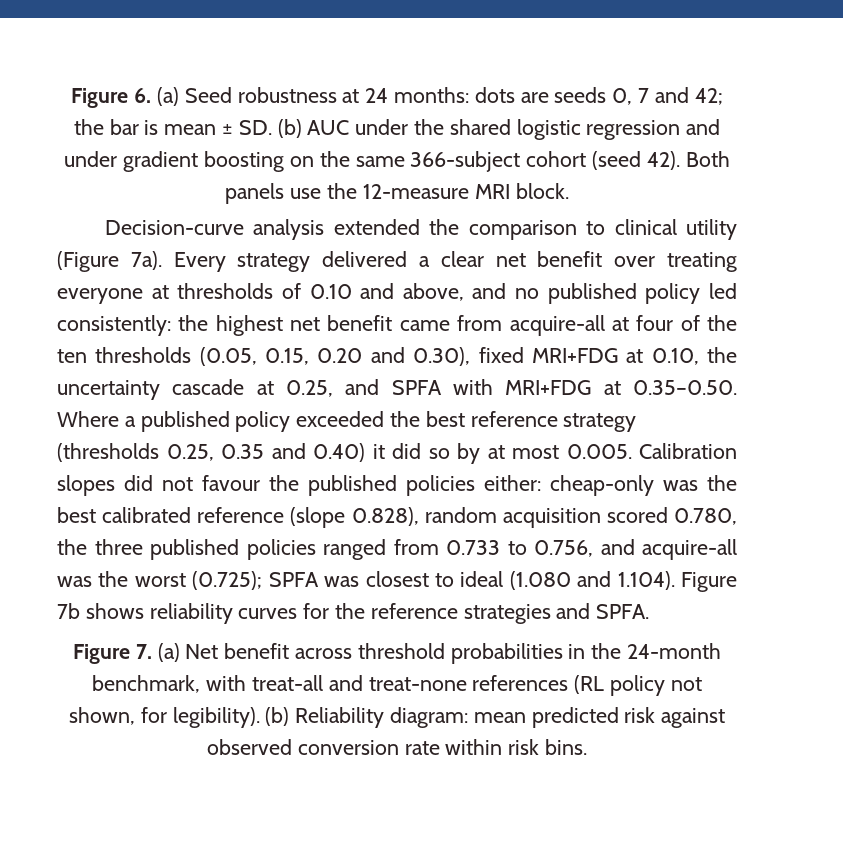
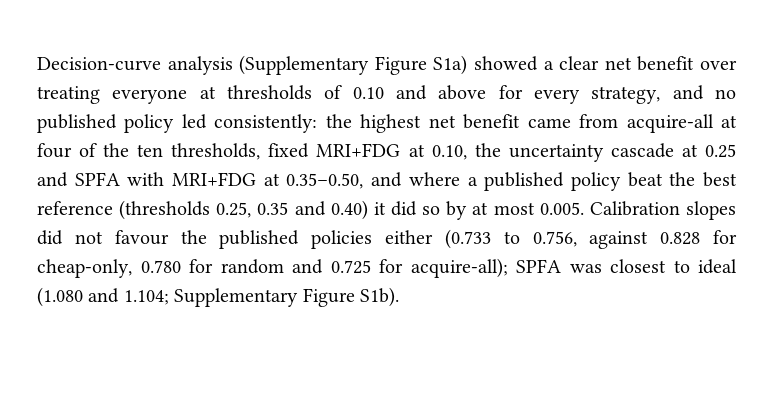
[71,87,723,108] [73,119,721,140] [64,151,730,172] [225,183,569,204] [104,219,737,240] [57,251,408,272] Figure 6. (a) Seed robustness at 24 months: dots are seeds 0, 7 and 42; the bar is mean ± SD. (b) AUC under the shared logistic regression and under gradient boosting on the same 366-subject cohort (seed 42). Both panels use the 12-measure MRI block. // Decision-curve analysis extended the comparison to clinical utility (Figure 7a). Every strategy delivered -> [37,55,538,75] Decision-curve analysis (Supplementary Figure S1a) showed
[402,283,464,301] above, -> [438,85,661,104] above for every strategy,
[95,347,471,366] thresholds (0.05, 0.15, 0.20 and 0.30), -> [171,143,261,160] thresholds,
[286,380,334,397] 0.25, -> [705,144,737,158] 0.25
[633,380,738,395] [57,411,119,427] 0.35–0.50. Where -> [286,172,460,189] 0.35–0.50, and where
[296,411,385,427] exceeded -> [627,172,663,187] beat
[563,413,637,432] strategy -> (113, 208) none
[484,475,737,496] [57,507,737,528] [57,539,737,560] [57,571,263,590] either: cheap-only was the best calibrated reference (slope 0.828), random acquisition scored 0.780, the three published policies ranged from 0.733 to 0.756, and acquire-all was the worst (0.725); -> [385,229,738,249] [37,258,508,278] either (0.733 to 0.756, against 0.828 for cheap-only, 0.780 for random and 0.725 for acquire-all);
[617,571,737,592] [57,603,650,624] [72,643,722,664] [92,675,702,696] [68,707,726,728] [206,739,588,755] 1.104). Figure 7b shows reliability curves for the reference strategies and SPFA. // Figure 7. (a) Net benefit across threshold probabilities in the 24-month benchmark, with treat-all and treat-none references (RL policy not shown, for legibility). (b) Reliability diagram: mean predicted risk against observed conversion rate within risk bins. -> [123,287,399,307] 1.104; Supplementary Figure S1b).

